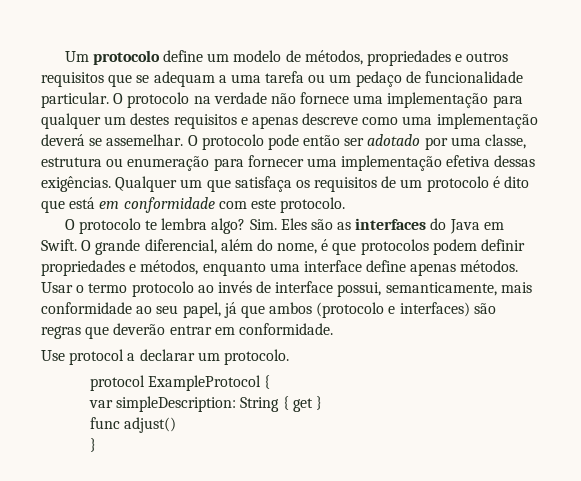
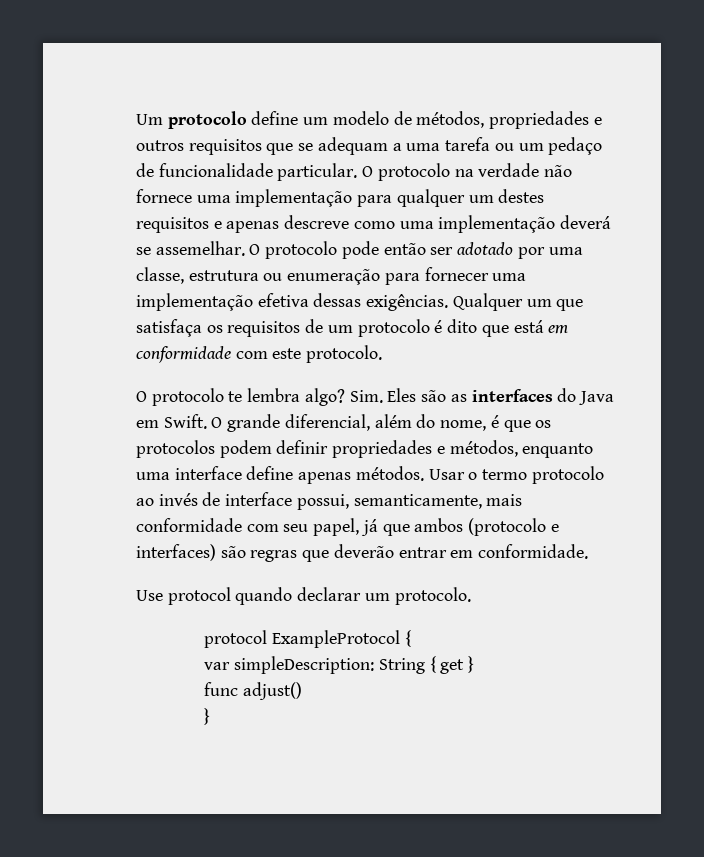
(357, 248) none -> [535,420,552,428] os
[136,306,153,314] ao -> [246,524,279,532] com
[127,353,136,361] a -> [235,587,293,605] quando

